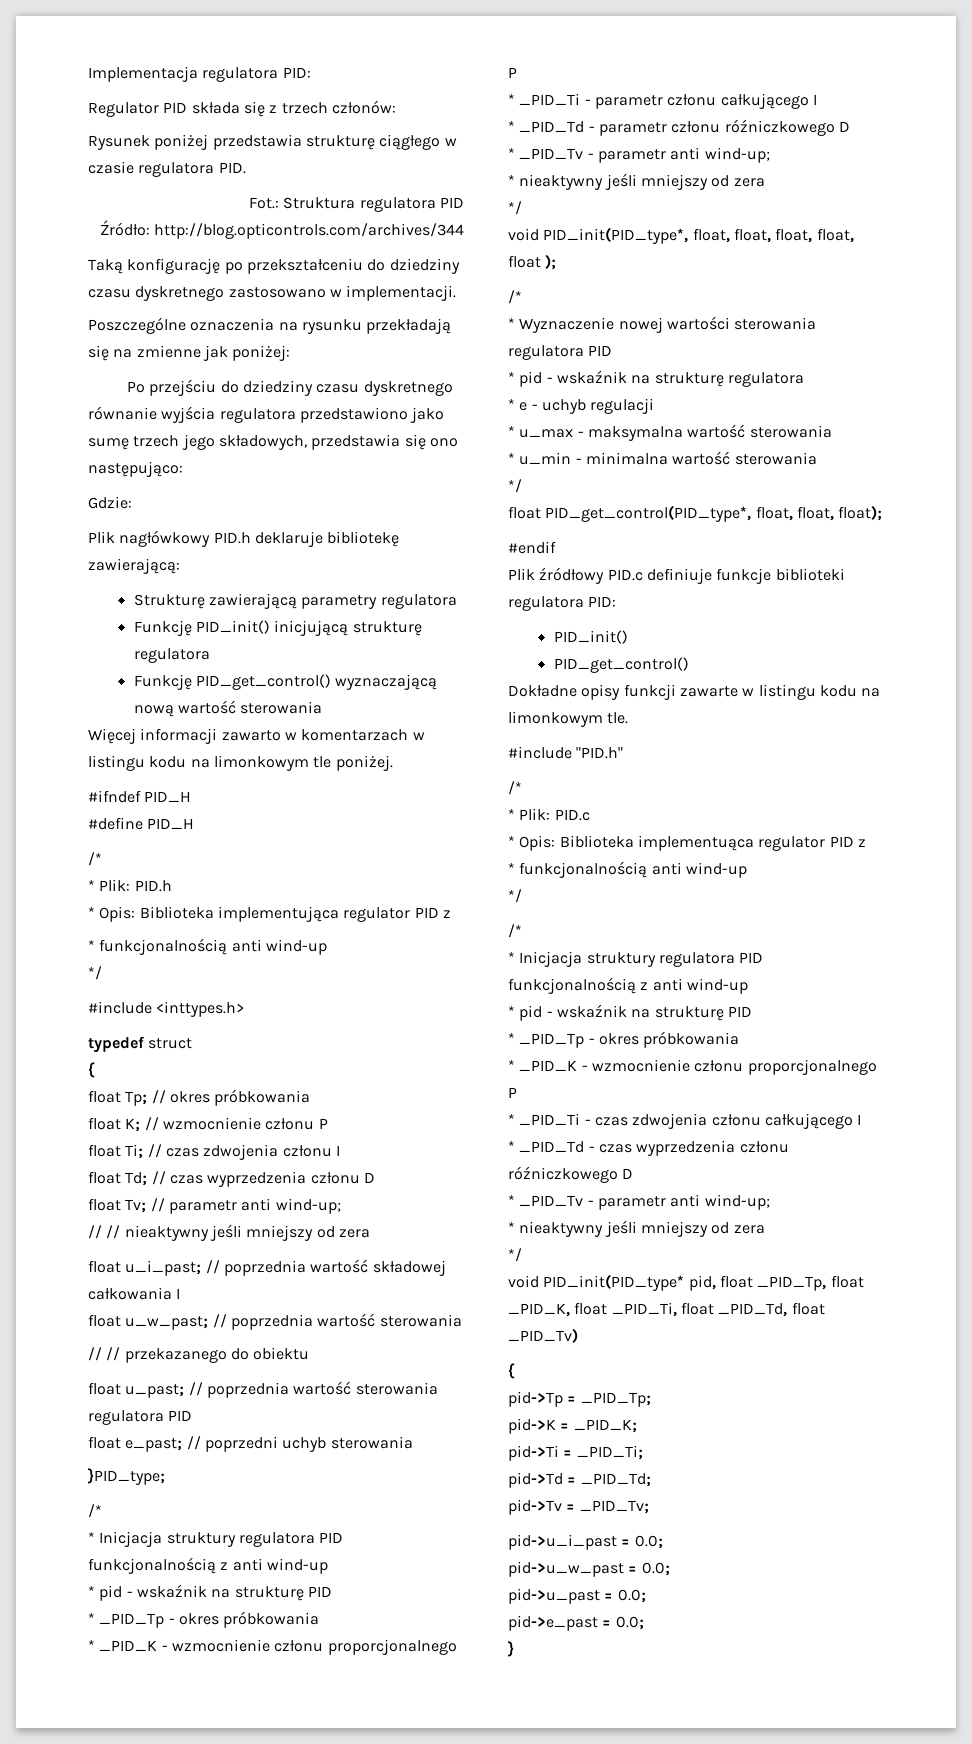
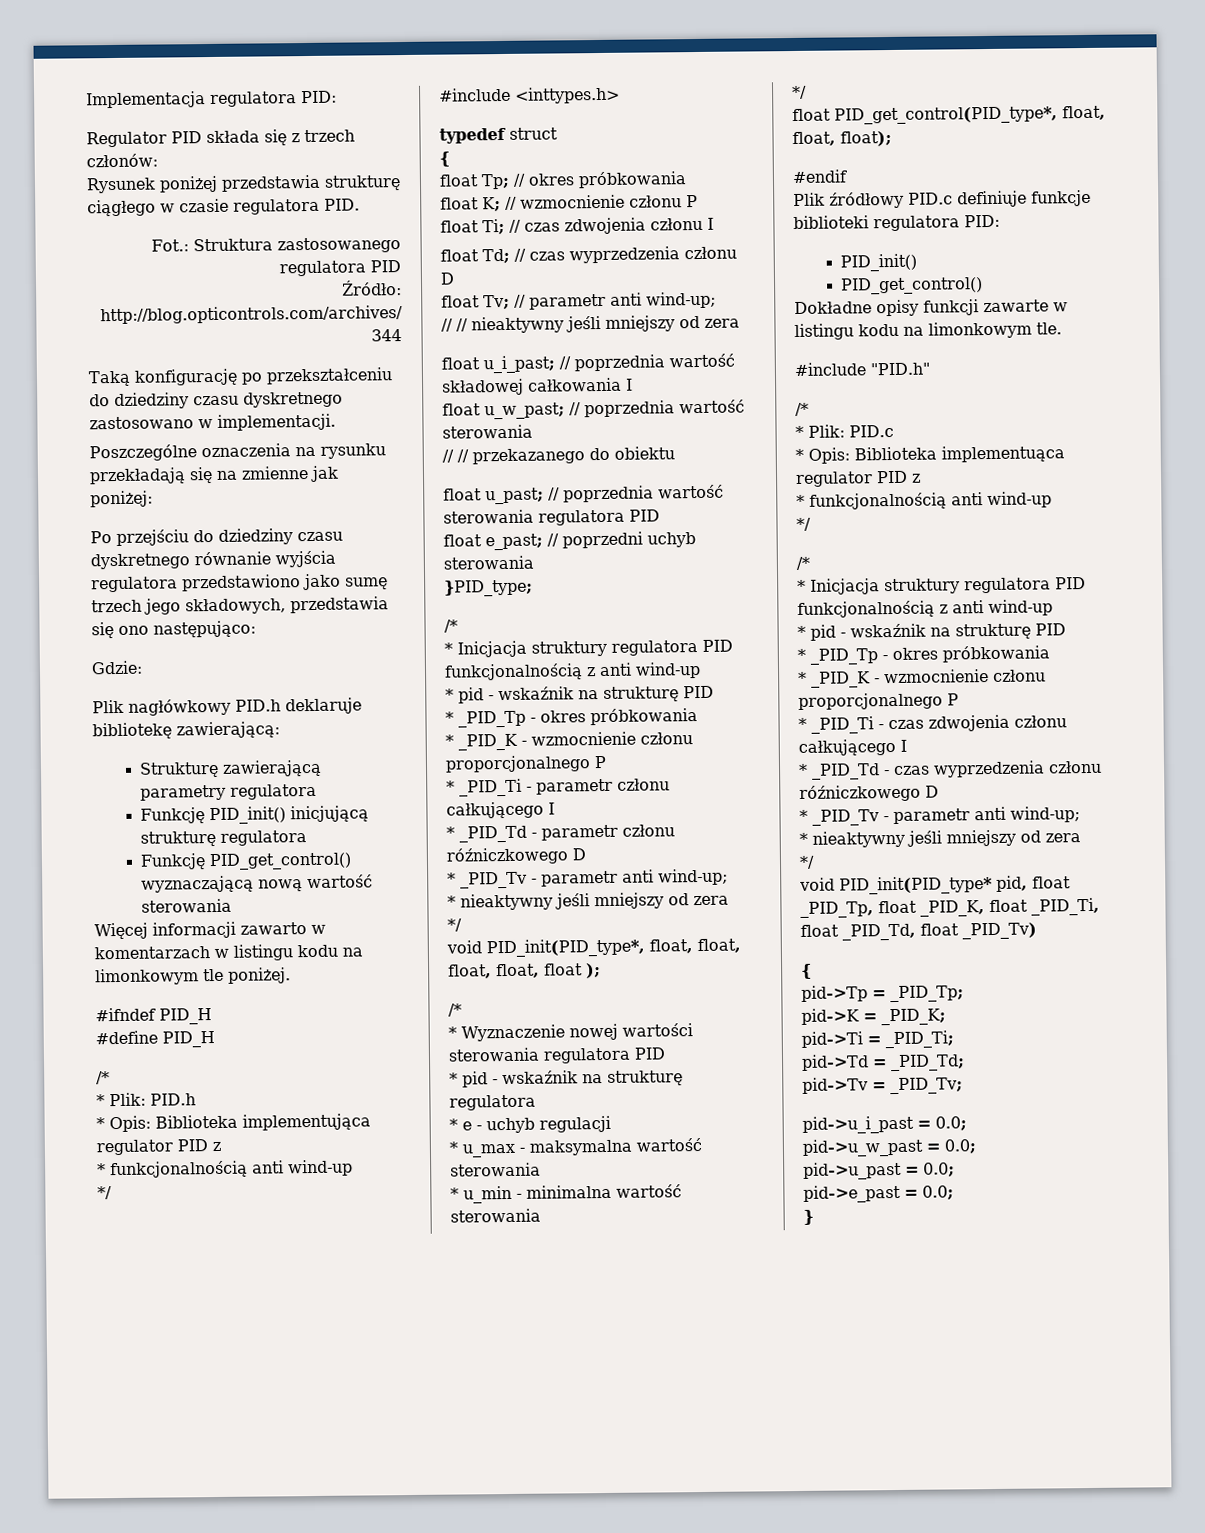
(356, 203) none -> [277,237,401,254] zastosowanego

